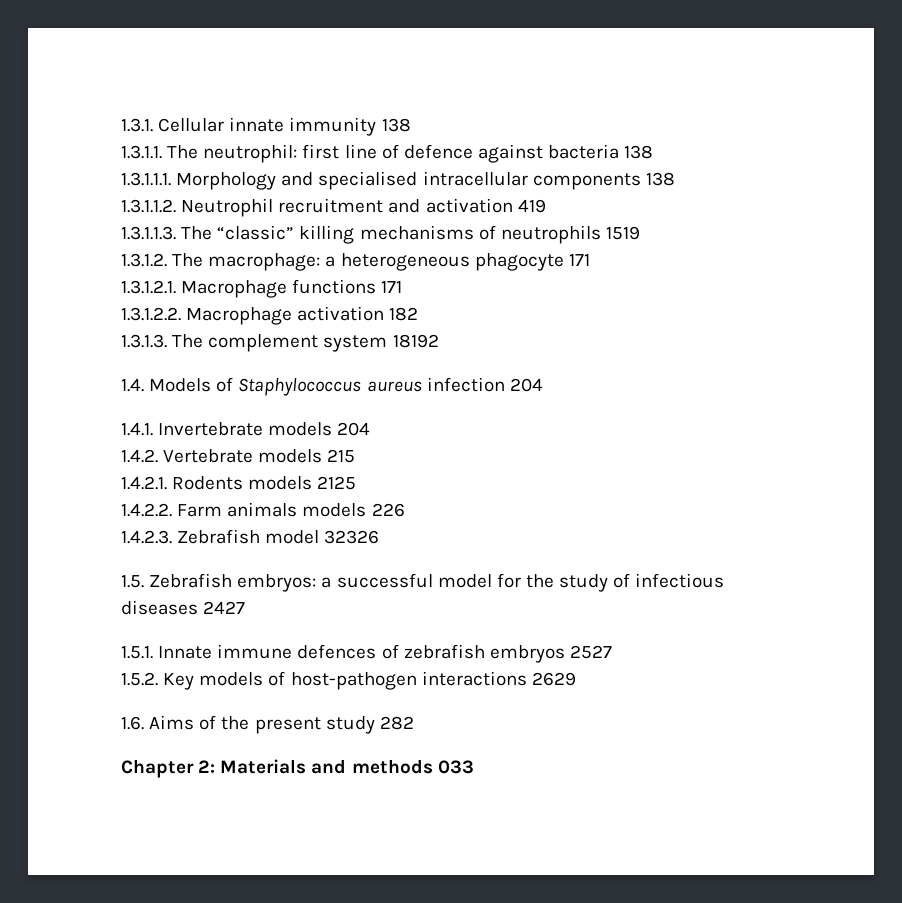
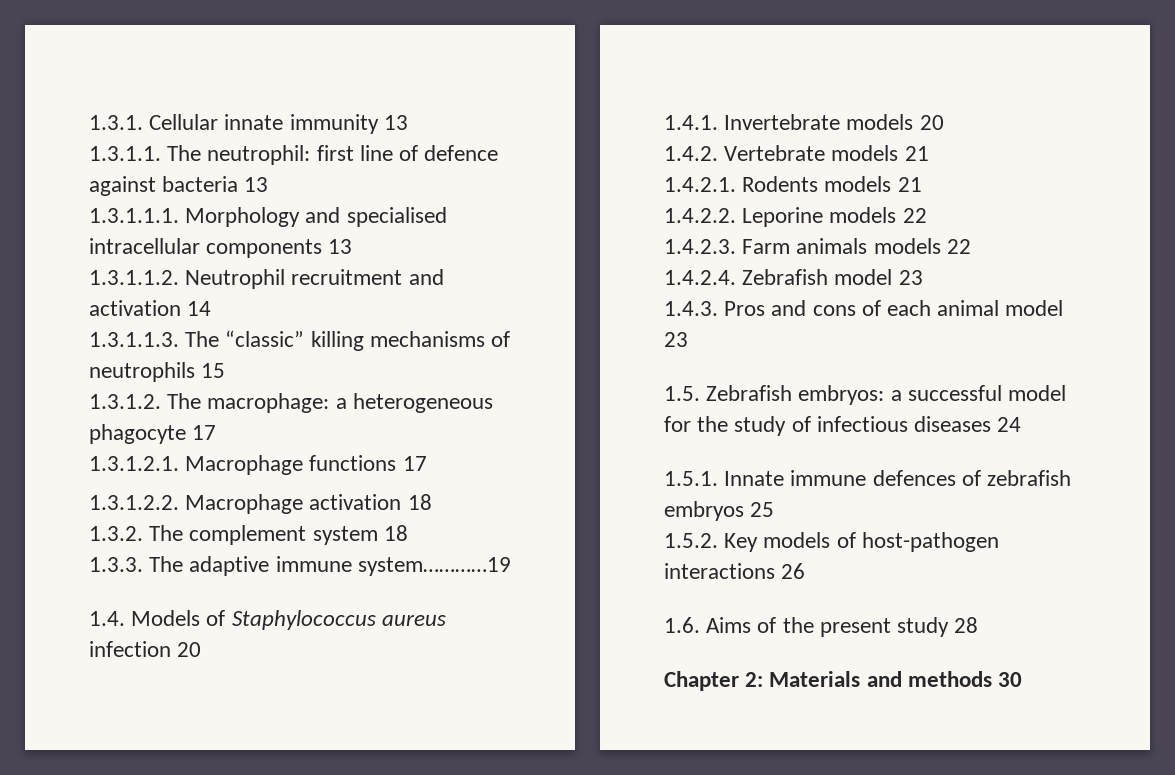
[381,118,411,132] 138 -> [383,115,408,130] 13
[624,145,654,159] 138 -> [244,177,269,192] 13
[645,172,675,186] 138 -> [328,239,353,254] 13
[517,199,546,213] 419 -> [187,301,212,316] 14
[605,226,640,240] 1519 -> [201,363,226,378] 15
[568,254,590,266] 171 -> [192,425,217,440] 17
[381,281,403,293] 171 -> [402,456,427,471] 17
[389,307,419,321] [121,334,167,348] 182 // 1.3.1.3. -> [407,494,432,510] [89,526,143,541] 18 // 1.3.2.
[392,334,439,348] 18192 -> [383,525,408,541] [89,556,511,576] 18 // 1.3.3. The adaptive immune system…………19
[509,378,543,392] 204 -> [177,642,202,657] 20
[337,422,371,436] 204 -> [919,115,944,130] 20
[327,449,356,463] 215 -> [904,146,929,161] 21
[317,476,357,490] 2125 -> [897,177,922,192] 21
[177,502,405,517] [121,529,380,544] Farm animals models 226 // 1.4.2.3. Zebrafish model 32326 -> [742,207,927,227] [664,238,971,254] [664,269,923,285] [664,300,1064,316] [664,332,688,347] Leporine models 22 // 1.4.2.3. Farm animals models 22 // 1.4.2.4. Zebrafish model 23 // 1.4.3. Pros and cons of each animal model 23
[203,601,246,614] 2427 -> [997,417,1022,432] 24
[569,645,612,659] 2527 -> [750,502,775,517] 25
[531,672,576,686] 2629 -> [781,563,806,579] 26
[379,716,414,730] 282 -> [954,617,979,633] 28
[437,760,474,774] 033 -> [998,672,1023,687] 30

